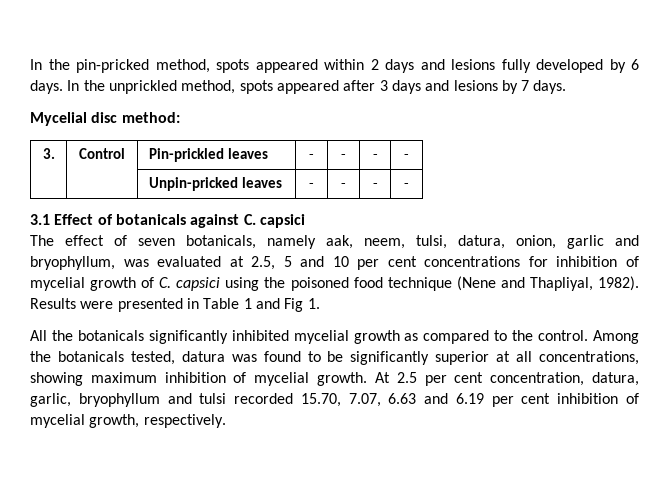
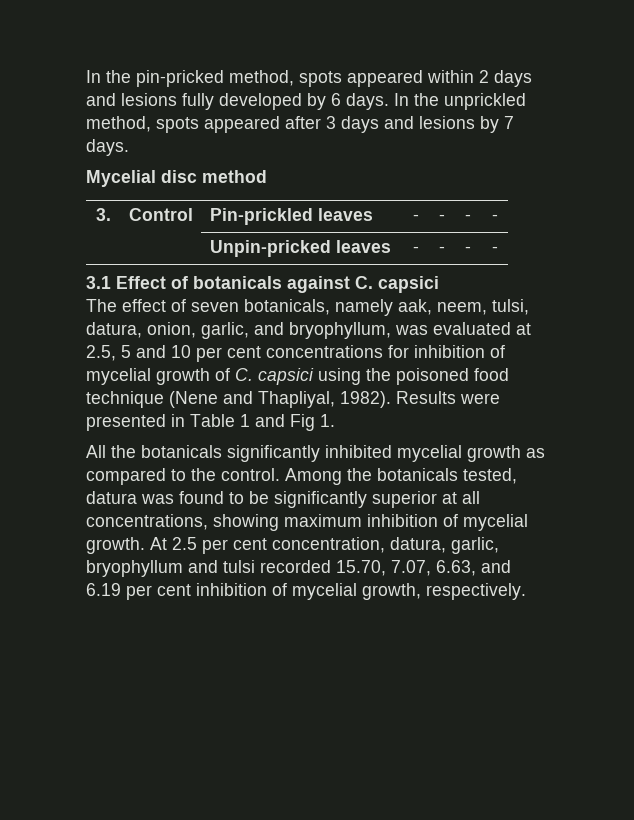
[121,112,180,123] method: -> [202,170,267,183] method
[567,235,604,249] garlic -> [201,322,249,339] garlic,
[388,393,417,404] 6.63 -> [436,560,476,576] 6.63,

